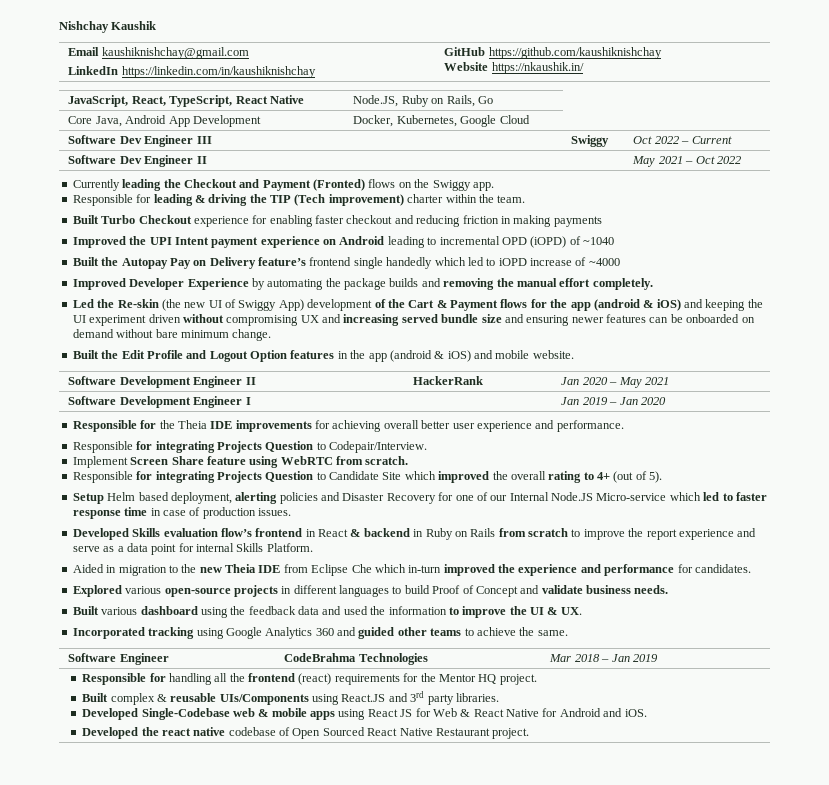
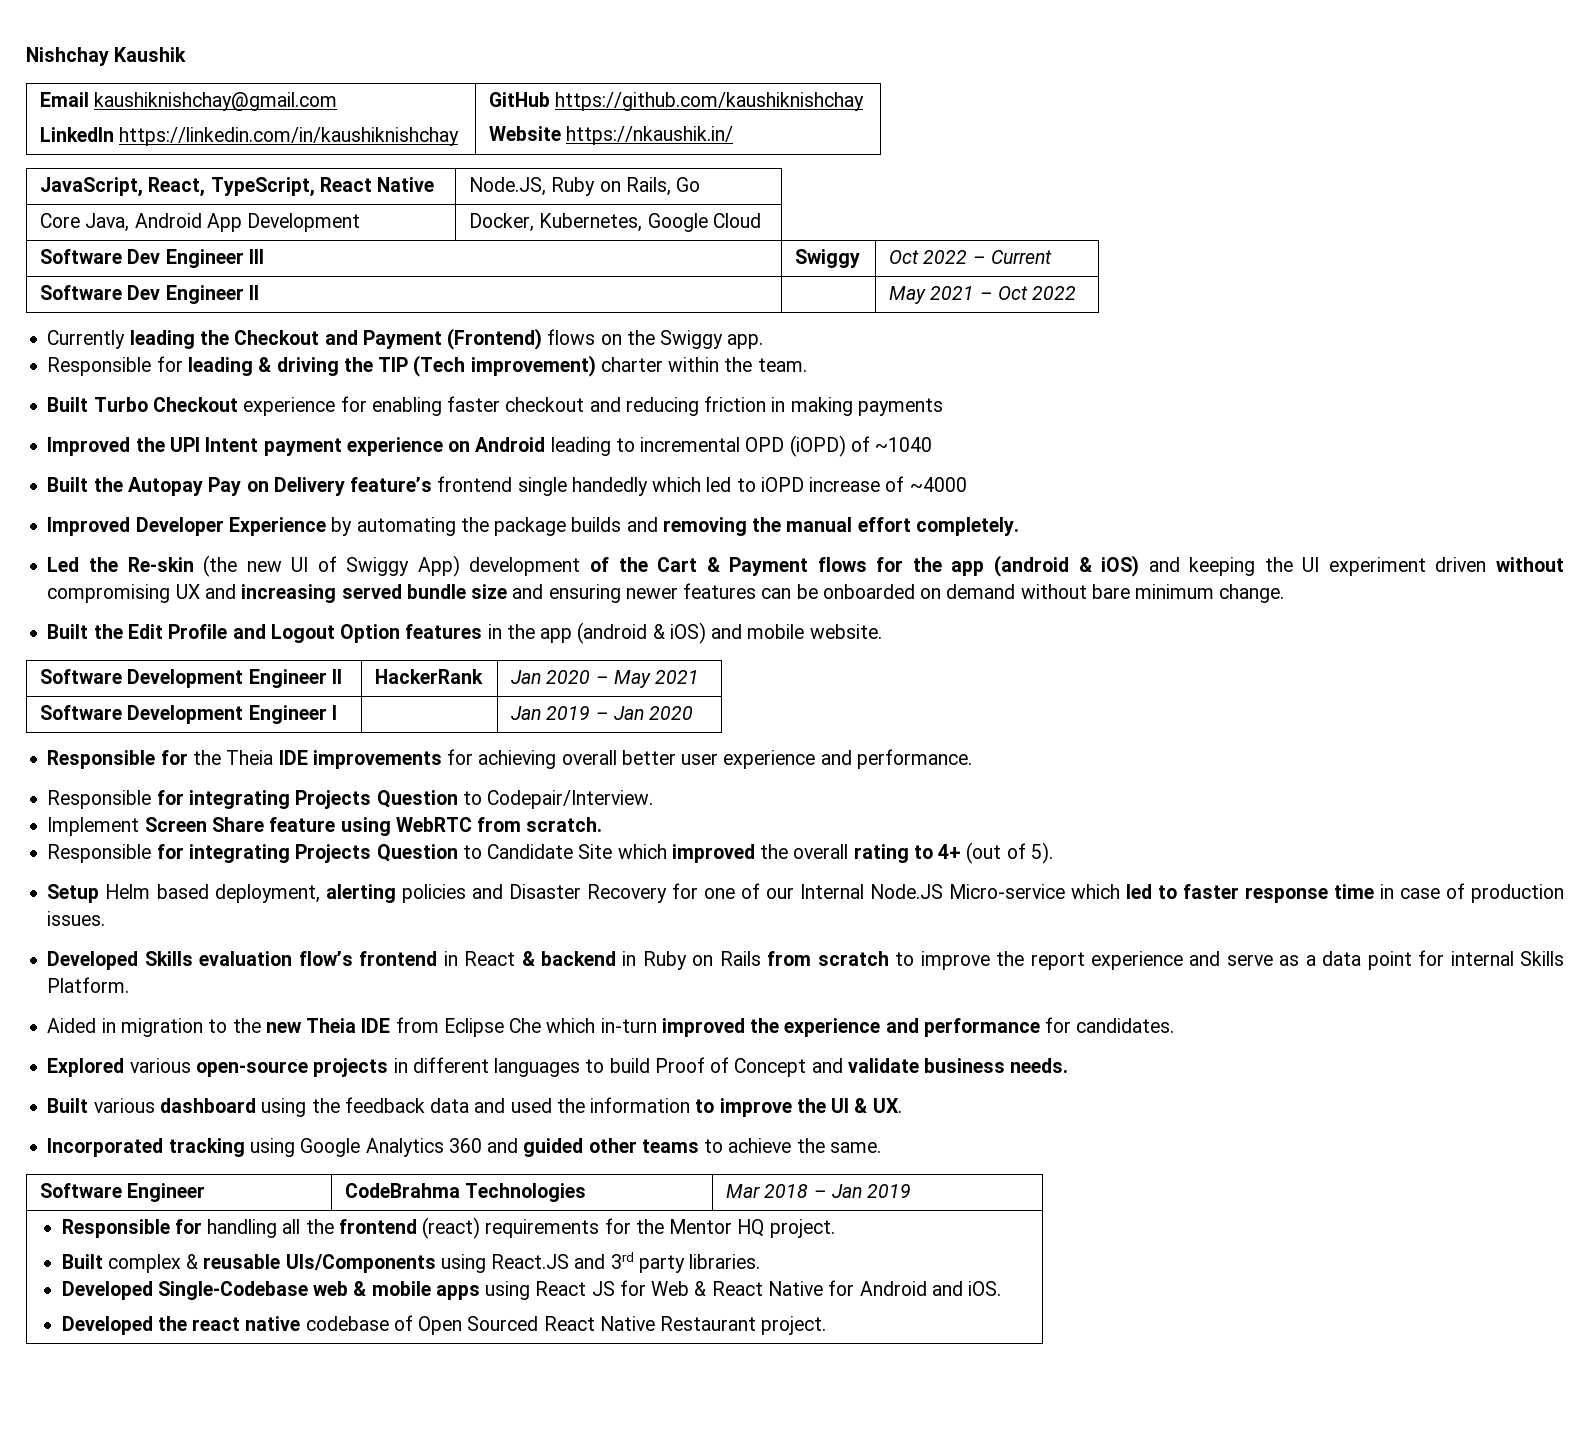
[313,179,365,191] (Fronted) -> [447,328,543,350] (Frontend)

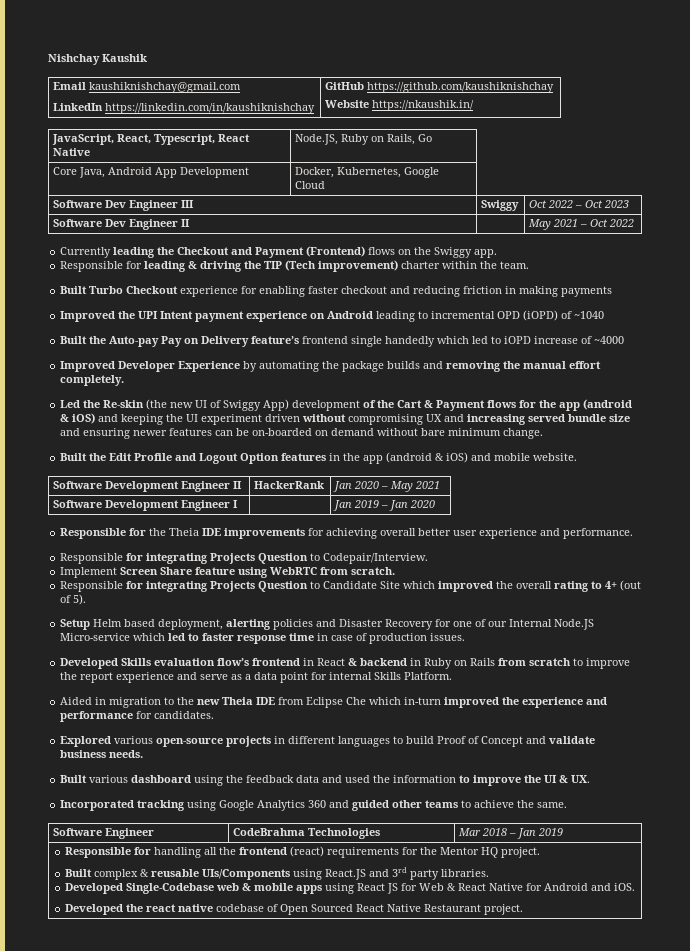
[210,177,315,197] TypeScript, -> [154,134,216,145] Typescript,
[990,250,1052,264] Current -> [585,200,630,208] Oct 2023
[127,477,203,496] Autopay -> [109,336,160,347] Auto-pay
[822,584,915,599] onboarded -> [252,428,313,436] on-boarded

